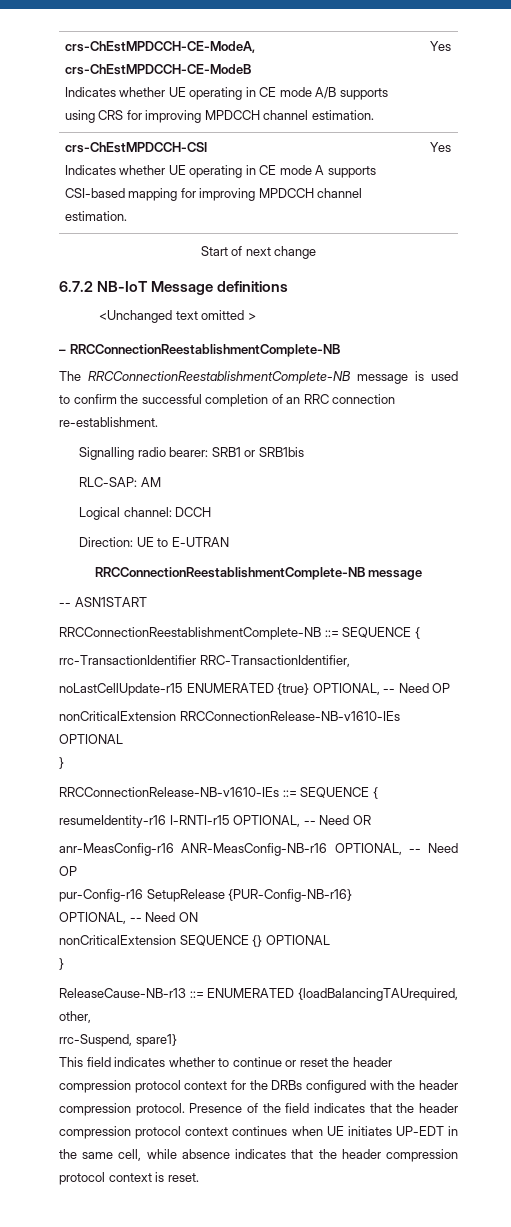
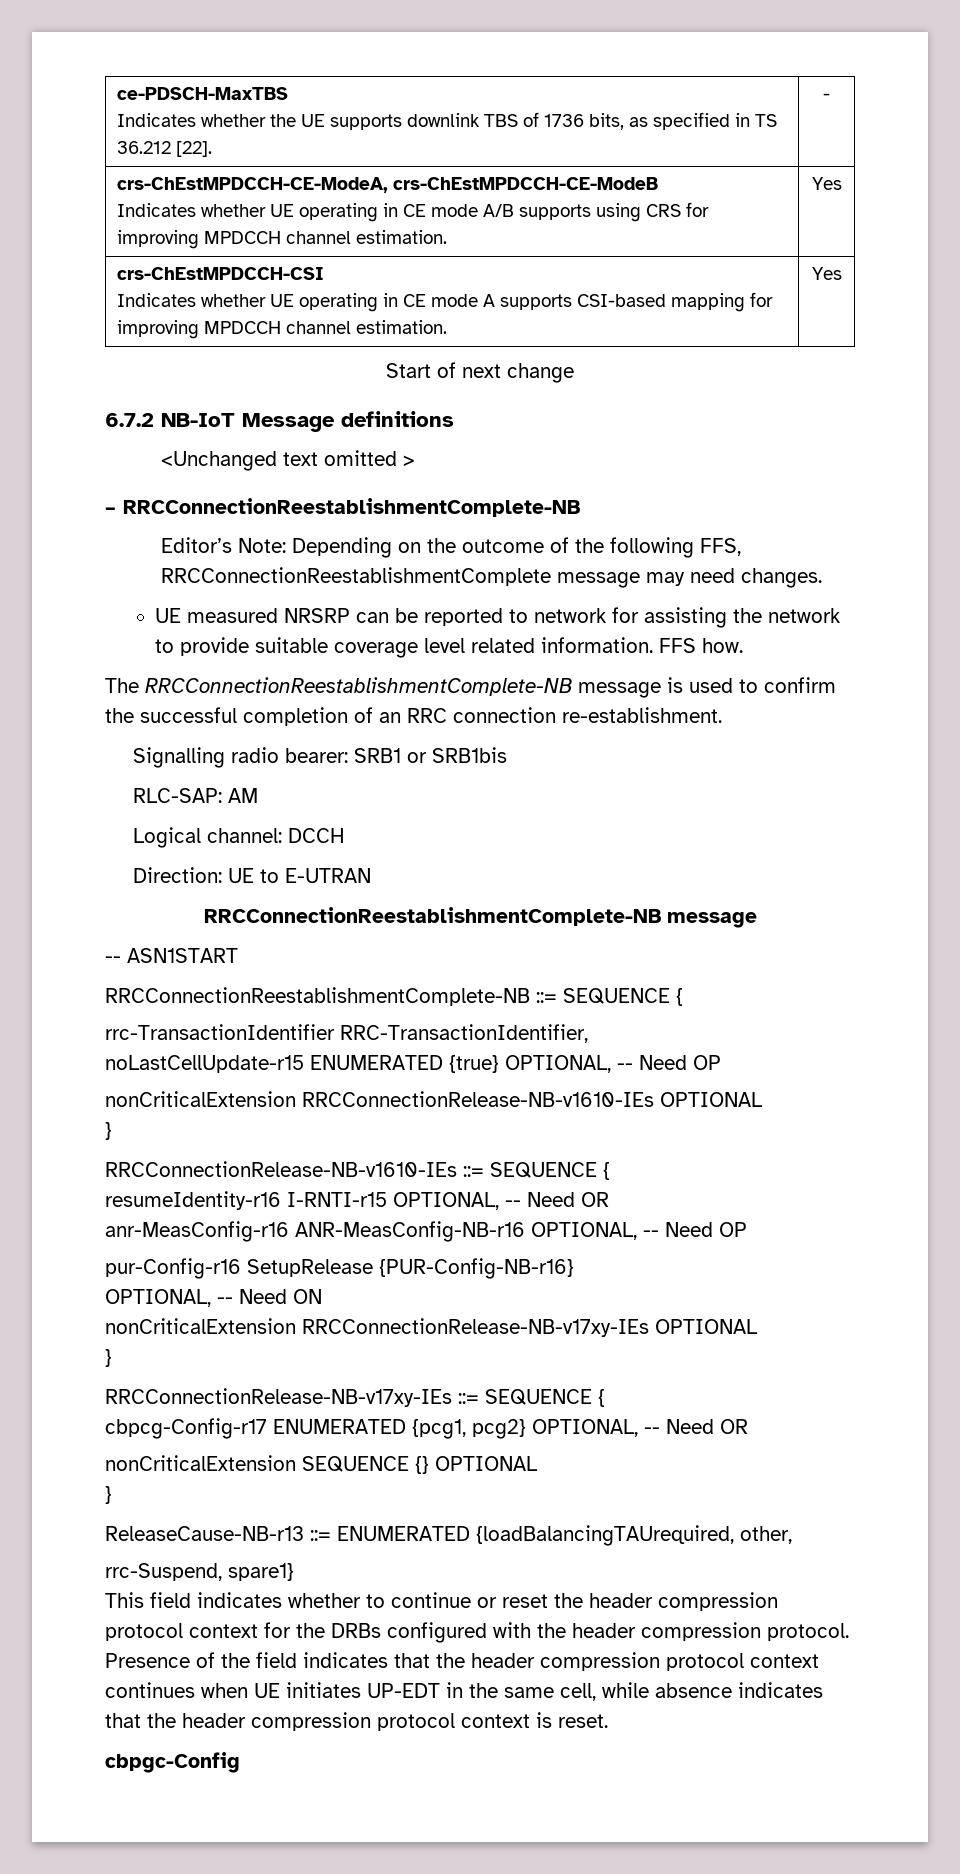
(64, 47) none -> [117,87,289,100] [117,112,778,130] [117,141,213,157] [823,93,830,100] ce-PDSCH-MaxTBS // Indicates whether the UE supports downlink TBS of 1736 bits, as specified in TS 36.212 [22]. | - //
(340, 350) none -> [160,537,741,558] [160,567,822,588] [155,607,842,628] [155,637,744,658] // Editor’s Note: Depending on the outcome of the following FFS, RRCConnectionReestablishmentComplete message may need changes. // UE measured NRSRP can be reported to network for assisting the network to provide suitable coverage level related information. FFS how.
(198, 917) none -> [105,1318,758,1337] [105,1349,112,1367] [105,1388,605,1407] [105,1418,748,1439] // nonCriticalExtension RRCConnectionRelease-NB-v17xy-IEs OPTIONAL // } // RRCConnectionRelease-NB-v17xy-IEs ::= SEQUENCE { // cbpcg-Config-r17 ENUMERATED {pcg1, pcg2} OPTIONAL, -- Need OR
(199, 1177) none -> [105,1752,240,1773] // cbpgc-Config

